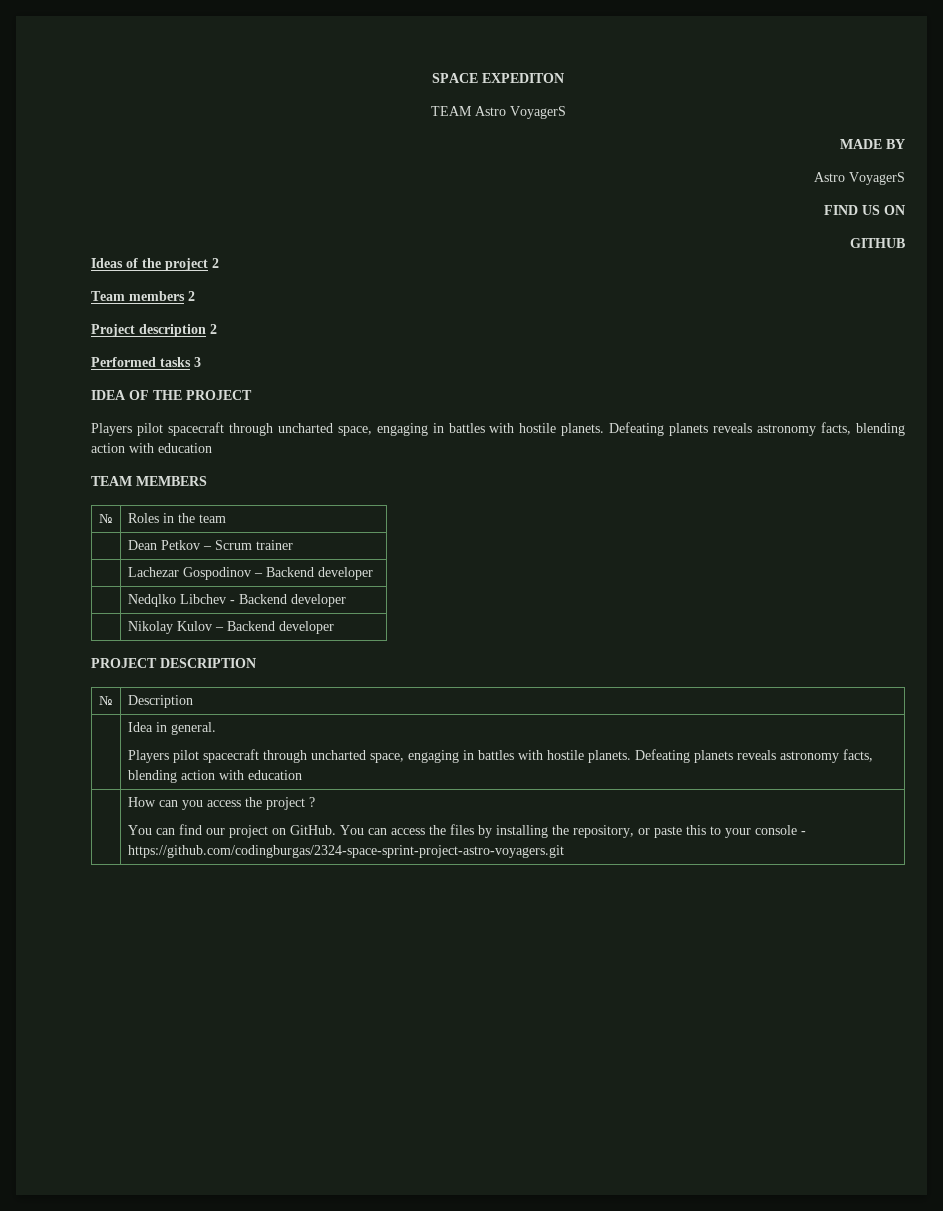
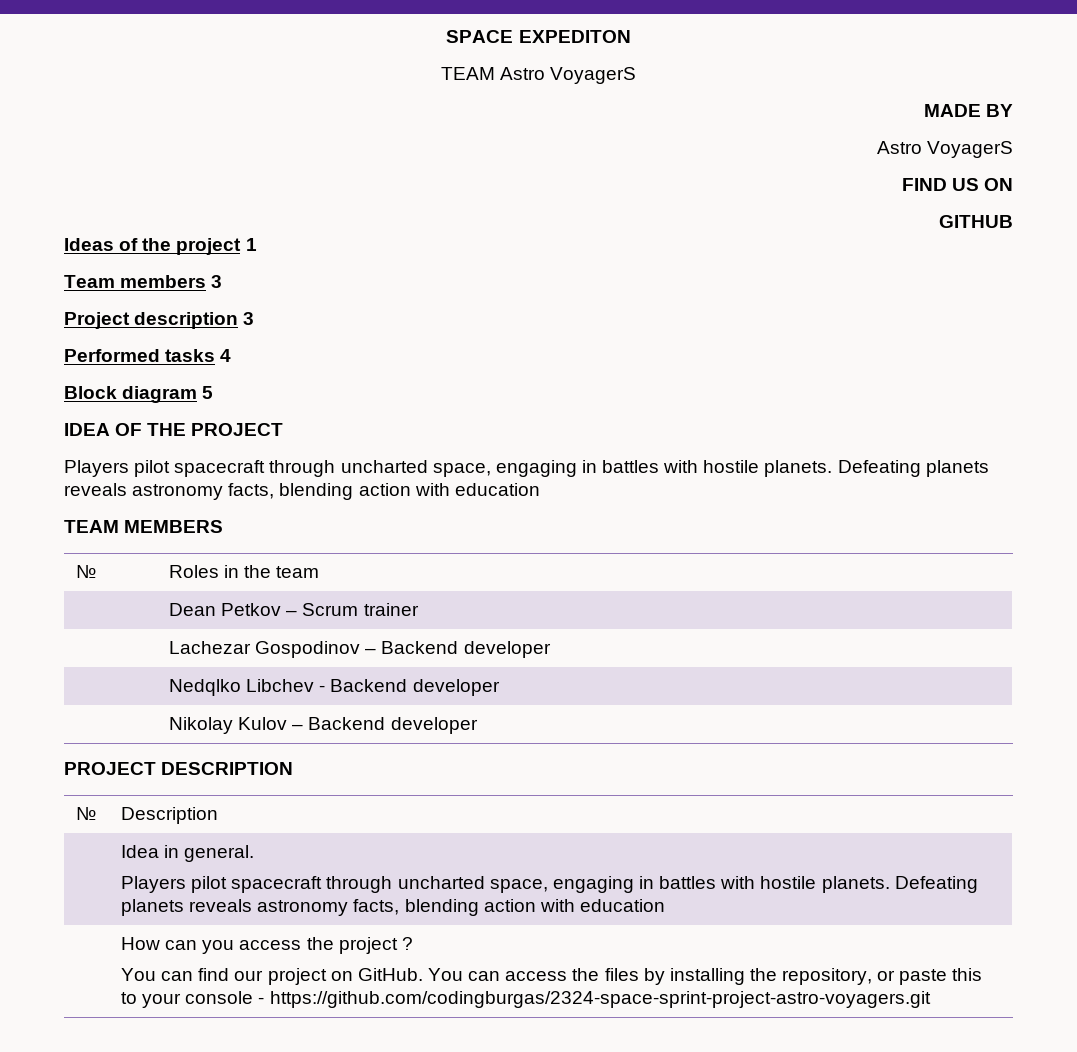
[212,258,219,268] 2 -> [245,238,257,251] 1
[188,291,195,301] 2 -> [211,275,223,288] 3
[210,324,217,334] 2 -> [243,312,255,325] 3
[194,357,201,367] 3 -> [220,349,232,362] [64,386,214,403] 4 // Block diagram 5

